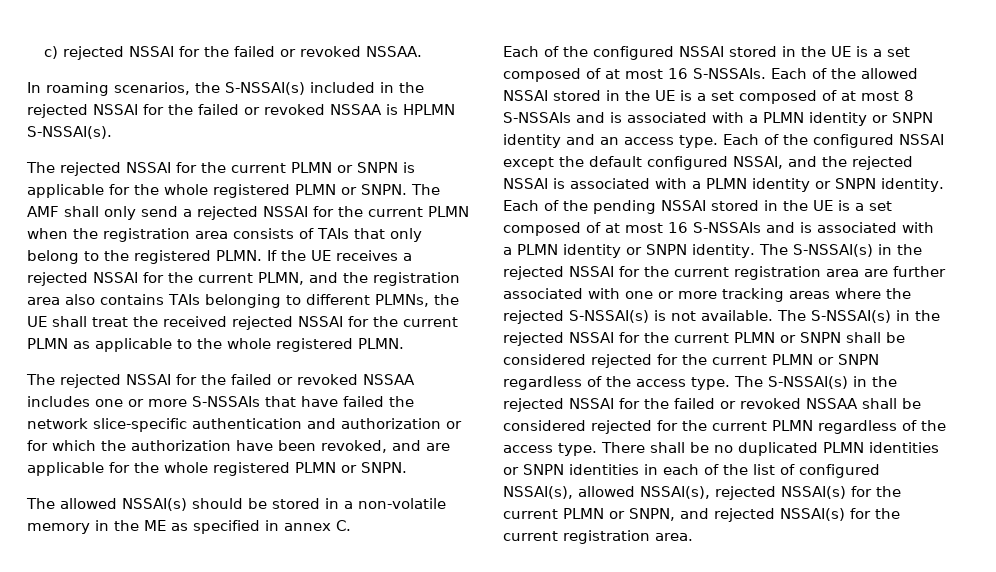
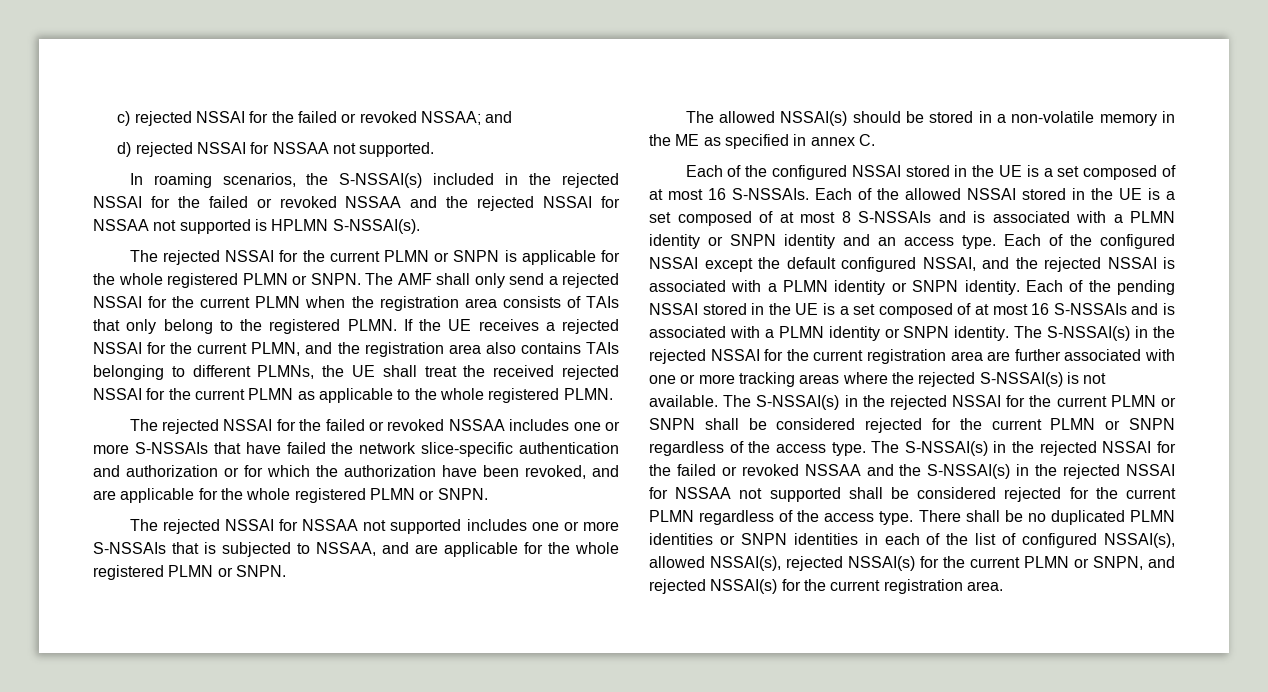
[366,46,423,57] NSSAA. -> [420,111,513,125] [117,142,435,157] NSSAA; and // d) rejected NSSAI for NSSAA not supported.
(382, 109) none -> [410,196,621,211] [93,219,251,234] and the rejected NSSAI for NSSAA not supported
(407, 467) none -> [129,519,620,534] [93,542,619,557] [93,565,286,580] // The rejected NSSAI for NSSAA not supported includes one or more S-NSSAIs that is subjected to NSSAA, and are applicable for the whole registered PLMN or SNPN.
(858, 403) none -> [866,464,1175,479] [649,487,841,502] and the S-NSSAI(s) in the rejected NSSAI for NSSAA not supported

